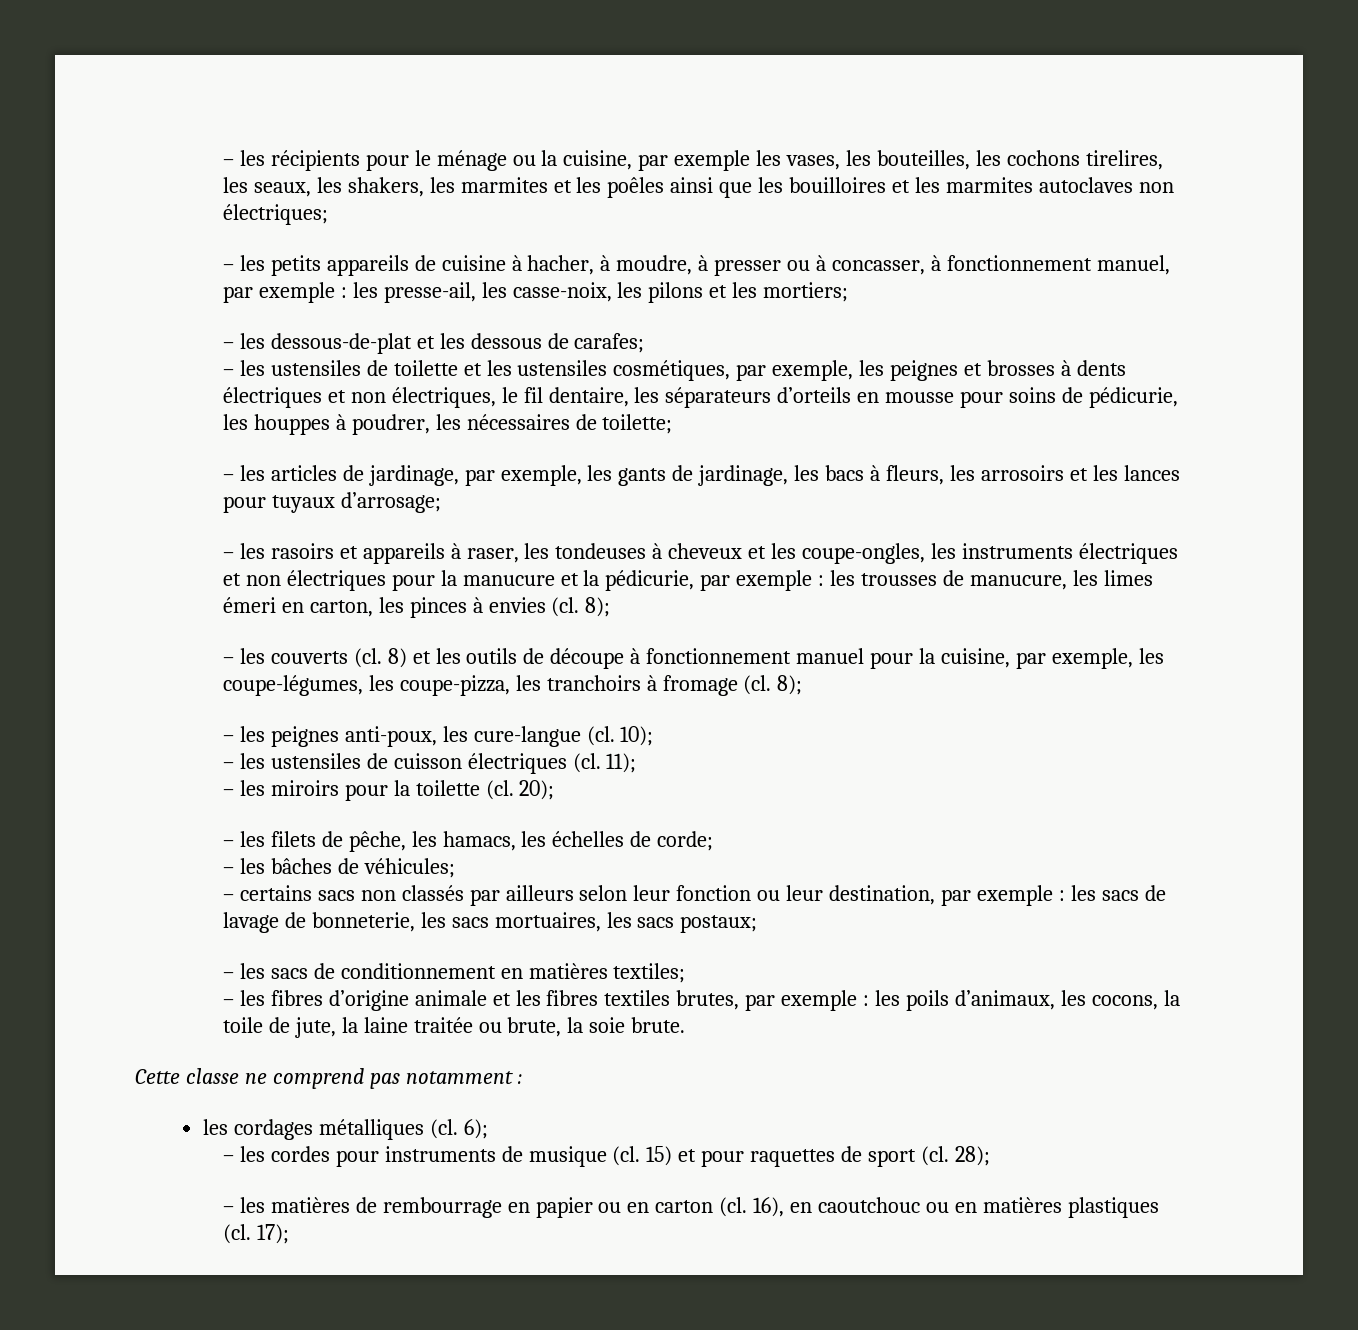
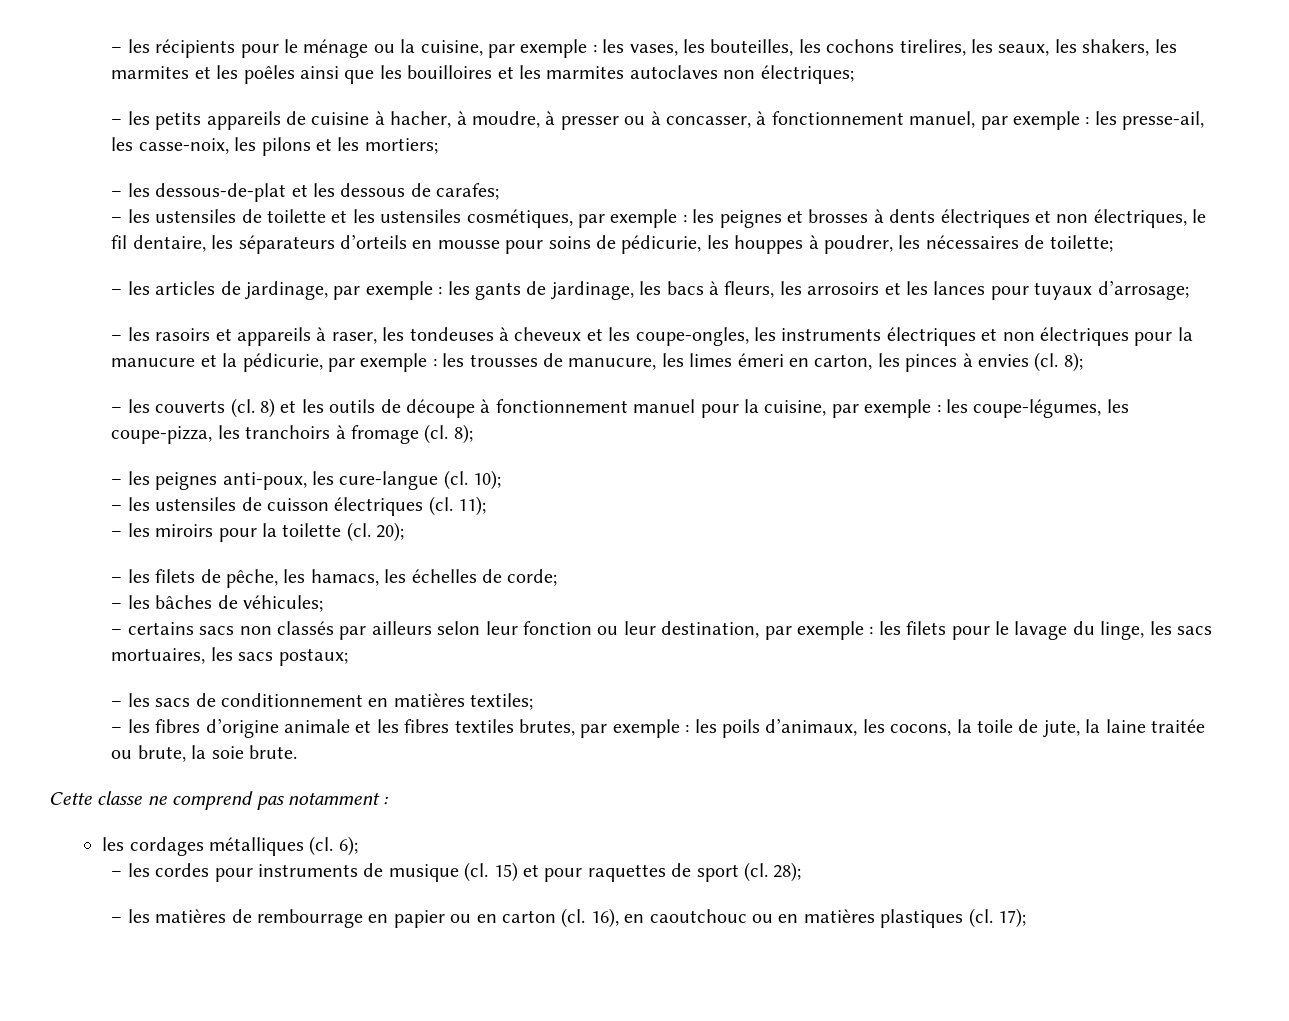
(751, 160) none -> [592,44,597,53] :
[772,360,854,381] exemple, -> [610,209,687,228] exemple :
[500,465,582,486] exemple, -> [365,281,443,300] exemple :
[1051,648,1133,669] exemple, -> [864,399,941,418] exemple :
[1101,885,1166,901] [222,912,415,933] sacs de lavage de bonneterie, -> [906,621,1145,640] filets pour le lavage du linge,

